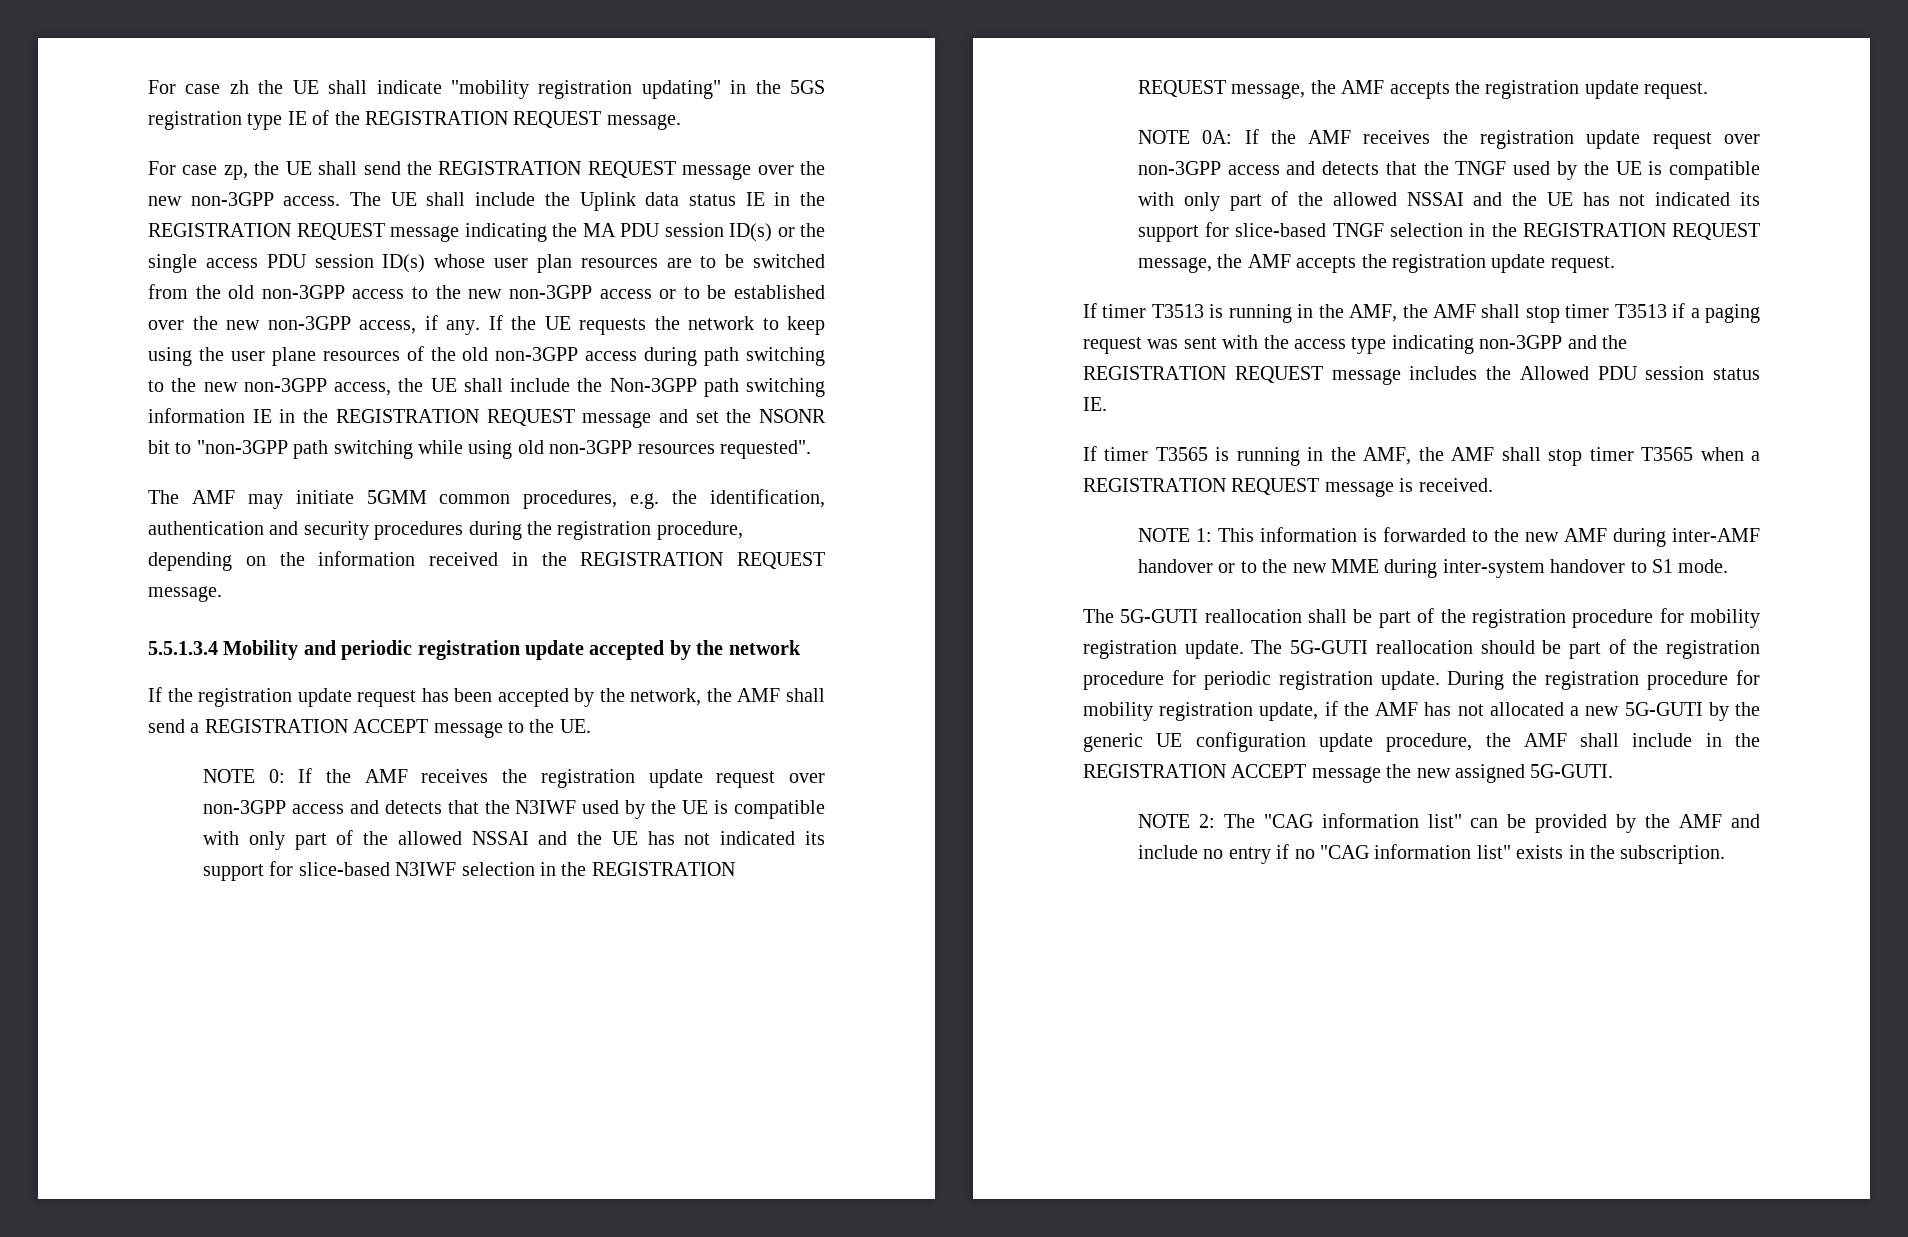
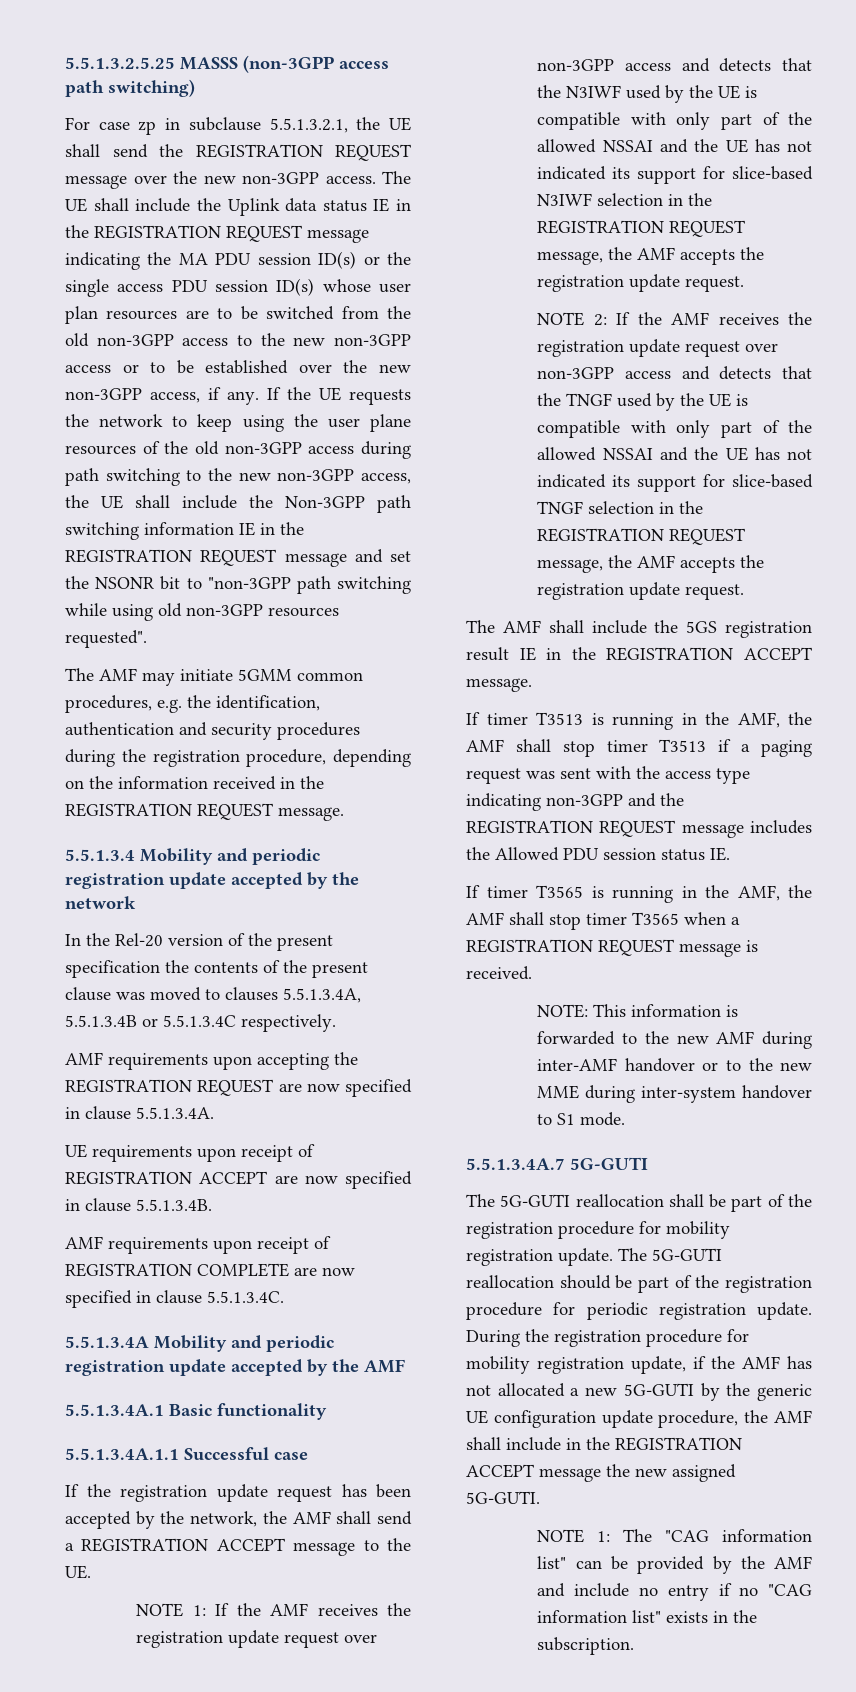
[148,80,825,99] [148,110,681,130] [148,161,248,180] For case zh the UE shall indicate "mobility registration updating" in the 5GS registration type IE of the REGISTRATION REQUEST message. // For case zp, -> [65,55,389,73] [65,79,195,97] [65,117,348,135] 5.5.1.3.2.5.25 MASSS (non-3GPP access path switching) // For case zp in subclause 5.5.1.3.2.1,
(801, 647) none -> [65,933,333,951] [65,960,368,978] [65,987,361,1003] [65,1014,336,1032] [65,1052,358,1070] [65,1079,412,1097] [65,1106,214,1120] [65,1144,315,1162] [65,1171,412,1189] [65,1198,212,1212] [65,1236,331,1254] [65,1263,355,1277] [65,1290,284,1308] [65,1335,334,1352] [65,1359,405,1376] [65,1403,327,1420] [65,1447,308,1461] // In the Rel-20 version of the present specification the contents of the present clause was moved to clauses 5.5.1.3.4A, 5.5.1.3.4B or 5.5.1.3.4C respectively. // AMF requirements upon accepting the REGISTRATION REQUEST are now specified in clause 5.5.1.3.4A. // UE requirements upon receipt of REGISTRATION ACCEPT are now specified in clause 5.5.1.3.4B. // AMF requirements upon receipt of REGISTRATION COMPLETE are now specified in clause 5.5.1.3.4C. // 5.5.1.3.4A Mobility and periodic registration update accepted by the AMF // 5.5.1.3.4A.1 Basic functionality // 5.5.1.3.4A.1.1 Successful case
[268,769,285,783] 0: -> [192,1605,206,1616] 1:
[1202,130,1233,144] 0A: -> [593,314,607,326] 2:
(1615, 264) none -> [466,620,812,638] [466,647,812,661] [466,678,532,692] // The AMF shall include the 5GS registration result IE in the REGISTRATION ACCEPT message.
[1137,528,1212,542] NOTE 1: -> [537,1004,589,1018] NOTE:
(1729, 566) none -> [466,1157,648,1170] // 5.5.1.3.4A.7 5G-GUTI
[1198,814,1215,828] 2: -> [597,1531,611,1542] 1:

